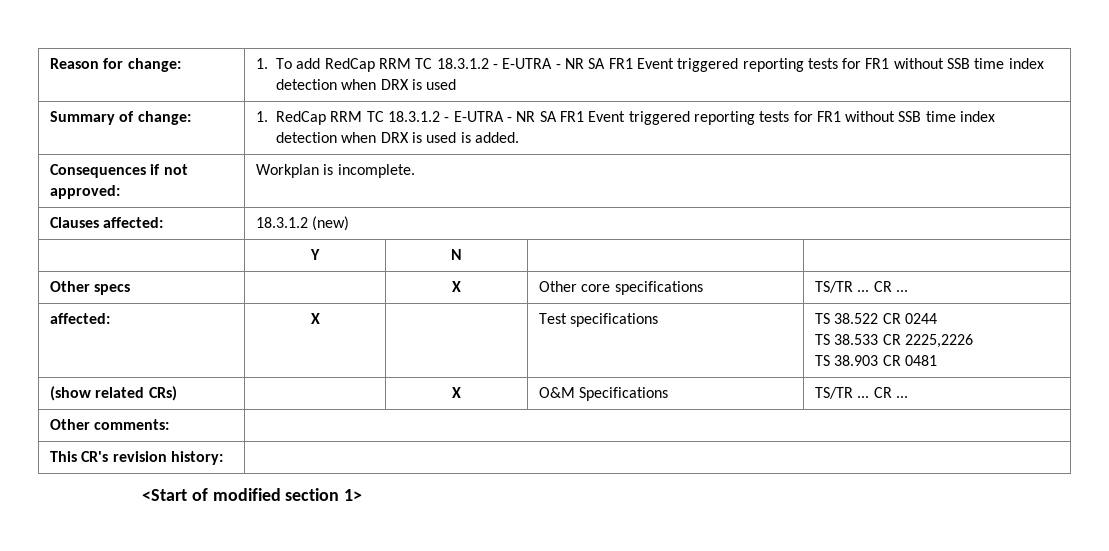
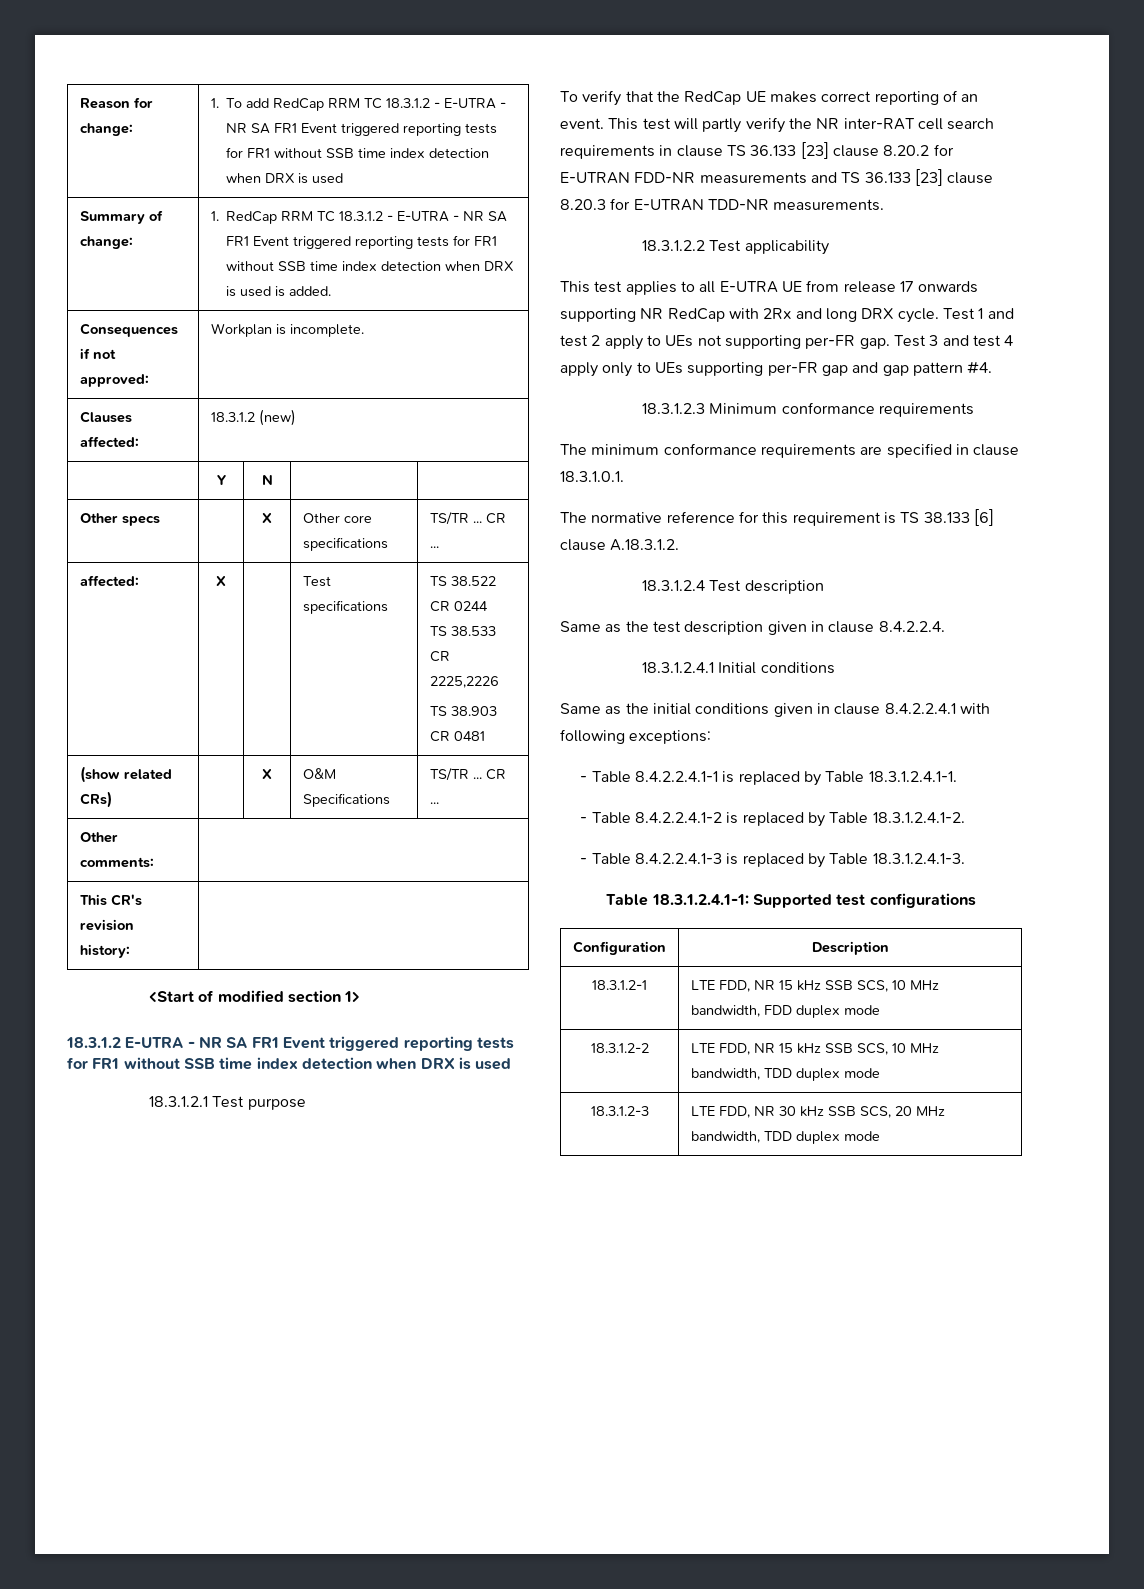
(363, 495) none -> [66,1036,514,1051] [67,1057,512,1070] [148,1096,306,1110] [560,90,979,106] [560,117,995,133] [560,142,954,159] [560,169,994,186] [560,198,885,211] [641,240,829,255] [560,280,979,295] [560,308,1014,323] [560,335,1014,350] [560,361,993,377] [641,402,974,417] [560,443,1020,458] [560,471,624,482] [560,509,994,526] [560,539,680,551] [641,580,824,594] [560,621,945,635] [641,662,835,674] [560,703,990,717] [560,729,712,744] [580,771,957,786] [580,812,965,827] [580,853,965,868] [606,893,976,908] [573,941,666,955] [811,941,889,955] [592,980,647,990] [690,980,939,992] [690,1005,880,1018] [590,1043,649,1053] [690,1043,939,1055] [690,1068,880,1081] [590,1106,649,1116] [690,1106,945,1118] [690,1131,880,1144] // 18.3.1.2 E-UTRA - NR SA FR1 Event triggered reporting tests for FR1 without SSB time index detection when DRX is used // 18.3.1.2.1 Test purpose // To verify that the RedCap UE makes correct reporting of an event. This test will partly verify the NR inter-RAT cell search requirements in clause TS 36.133 [23] clause 8.20.2 for E-UTRAN FDD-NR measurements and TS 36.133 [23] clause 8.20.3 for E-UTRAN TDD-NR measurements. // 18.3.1.2.2 Test applicability // This test applies to all E-UTRA UE from release 17 onwards supporting NR RedCap with 2Rx and long DRX cycle. Test 1 and test 2 apply to UEs not supporting per-FR gap. Test 3 and test 4 apply only to UEs supporting per-FR gap and gap pattern #4. // 18.3.1.2.3 Minimum conformance requirements // The minimum conformance requirements are specified in clause 18.3.1.0.1. // The normative reference for this requirement is TS 38.133 [6] clause A.18.3.1.2. // 18.3.1.2.4 Test description // Same as the test description given in clause 8.4.2.2.4. // 18.3.1.2.4.1 Initial conditions // Same as the initial conditions given in clause 8.4.2.2.4.1 with following exceptions: // - Table 8.4.2.2.4.1-1 is replaced by Table 18.3.1.2.4.1-1. // - Table 8.4.2.2.4.1-2 is replaced by Table 18.3.1.2.4.1-2. // - Table 8.4.2.2.4.1-3 is replaced by Table 18.3.1.2.4.1-3. // Table 18.3.1.2.4.1-1: Supported test configurations // Configuration | Description // 18.3.1.2-1 | LTE FDD, NR 15 kHz SSB SCS, 10 MHz bandwidth, FDD duplex mode // 18.3.1.2-2 | LTE FDD, NR 15 kHz SSB SCS, 10 MHz bandwidth, TDD duplex mode // 18.3.1.2-3 | LTE FDD, NR 30 kHz SSB SCS, 20 MHz bandwidth, TDD duplex mode

